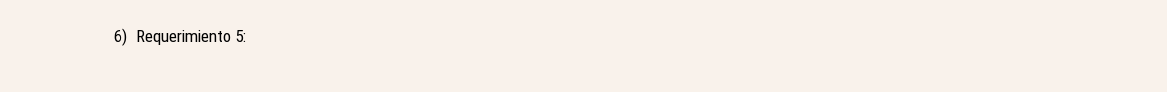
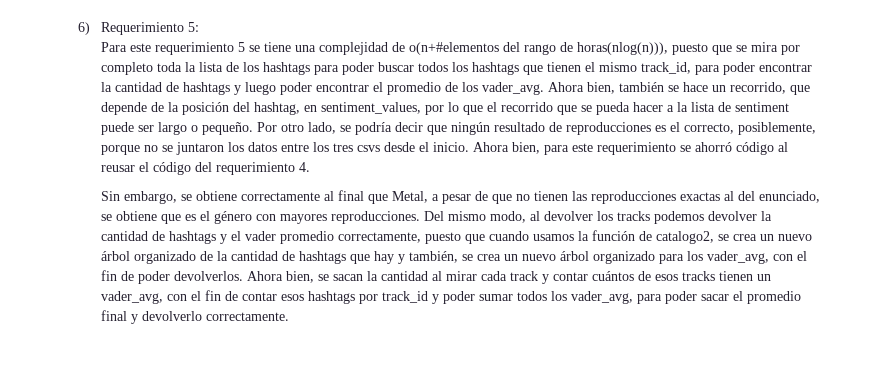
(247, 36) none -> [100,42,800,55] [100,62,812,75] [100,82,810,95] [100,102,789,115] [100,122,816,135] [100,142,788,155] [100,162,310,175] [100,190,820,204] [100,211,772,224] [100,230,812,244] [100,251,807,264] [100,270,771,284] [100,290,801,304] [100,310,289,324] // Para este requerimiento 5 se tiene una complejidad de o(n+#elementos del rango de horas(nlog(n))), puesto que se mira por completo toda la lista de los hashtags para poder buscar todos los hashtags que tienen el mismo track_id, para poder encontrar la cantidad de hashtags y luego poder encontrar el promedio de los vader_avg. Ahora bien, también se hace un recorrido, que depende de la posición del hashtag, en sentiment_values, por lo que el recorrido que se pueda hacer a la lista de sentiment puede ser largo o pequeño. Por otro lado, se podría decir que ningún resultado de reproducciones es el correcto, posiblemente, porque no se juntaron los datos entre los tres csvs desde el inicio. Ahora bien, para este requerimiento se ahorró código al reusar el código del requerimiento 4. // Sin embargo, se obtiene correctamente al final que Metal, a pesar de que no tienen las reproducciones exactas al del enunciado, se obtiene que es el género con mayores reproducciones. Del mismo modo, al devolver los tracks podemos devolver la cantidad de hashtags y el vader promedio correctamente, puesto que cuando usamos la función de catalogo2, se crea un nuevo árbol organizado de la cantidad de hashtags que hay y también, se crea un nuevo árbol organizado para los vader_avg, con el fin de poder devolverlos. Ahora bien, se sacan la cantidad al mirar cada track y contar cuántos de esos tracks tienen un vader_avg, con el fin de contar esos hashtags por track_id y poder sumar todos los vader_avg, para poder sacar el promedio final y devolverlo correctamente.

